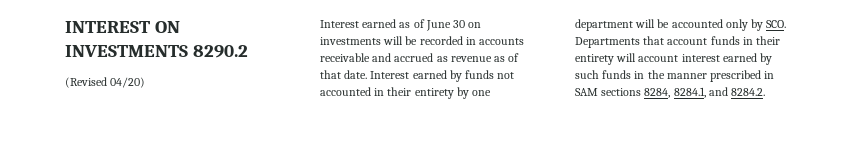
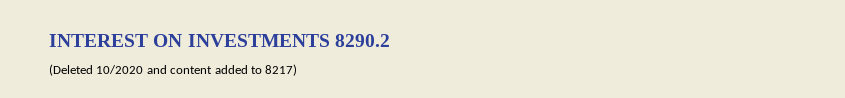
[65,77,146,88] [320,19,482,31] [320,36,525,45] [320,53,520,62] [320,70,515,82] [320,87,492,99] [575,19,787,31] [575,36,781,48] [575,53,773,65] [575,70,775,82] [575,87,766,98] (Revised 04/20) // Interest earned as of June 30 on investments will be recorded in accounts receivable and accrued as revenue as of that date. Interest earned by funds not accounted in their entirety by one department will be accounted only by SCO. Departments that account funds in their entirety will account interest earned by such funds in the manner prescribed in SAM sections 8284, 8284.1, and 8284.2. -> [49,64,298,76] (Deleted 10/2020 and content added to 8217)

